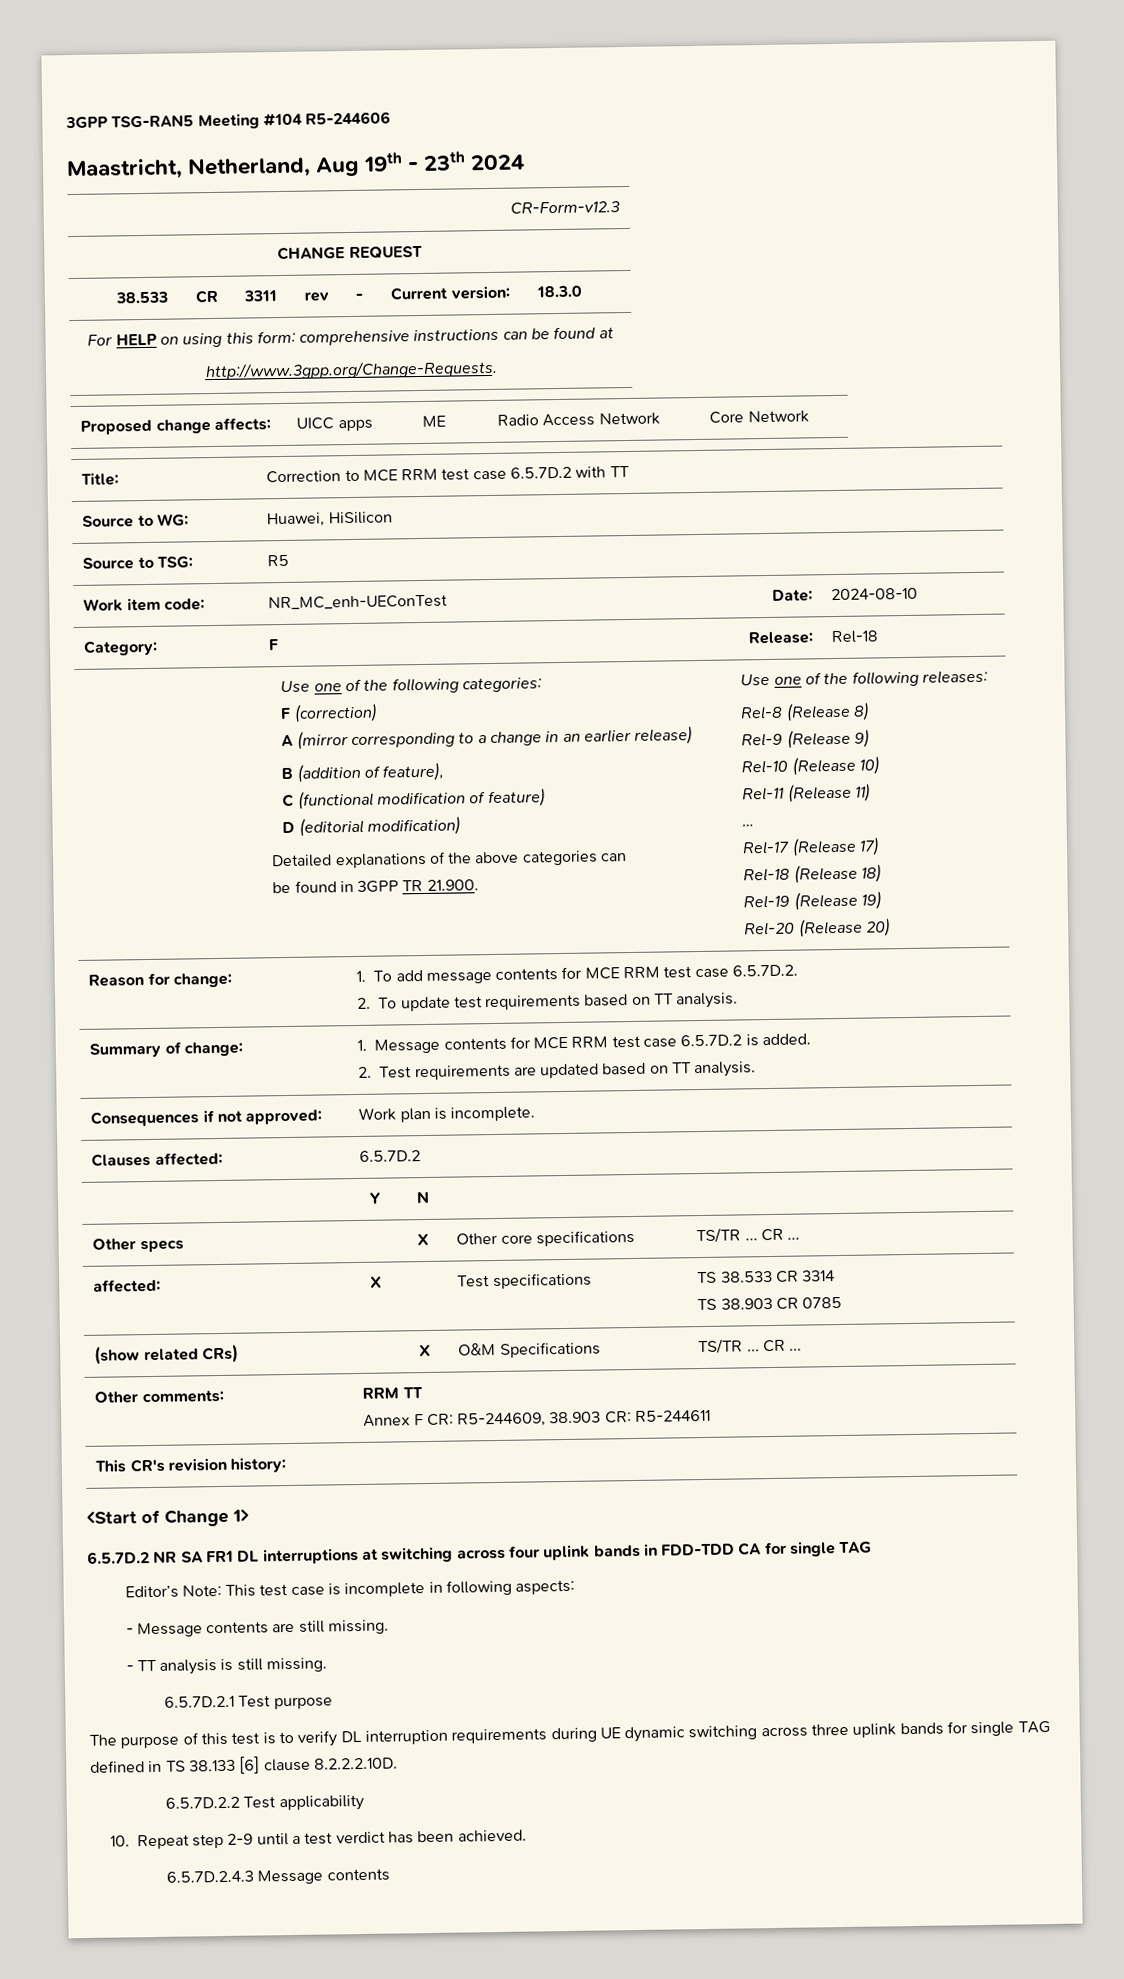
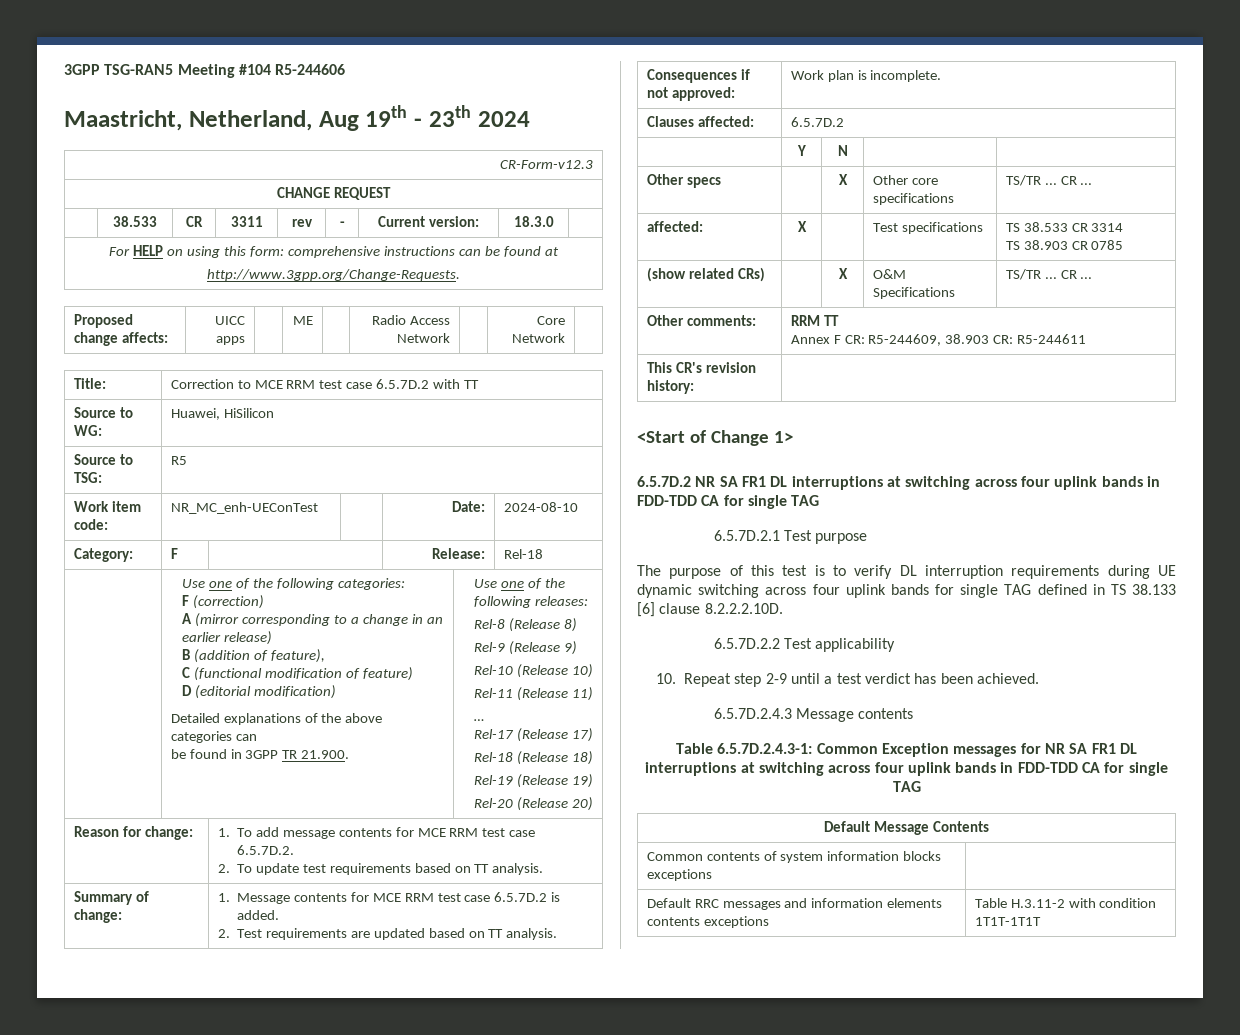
[124,1579,576,1599] [125,1619,390,1638] [125,1657,328,1675] // Editor’s Note: This test case is incomplete in following aspects: // - Message contents are still missing. // - TT analysis is still missing. -> (820, 500) none
[811,1723,850,1736] three -> [812,584,840,595] four
(390, 1875) none -> [676,743,1137,757] [645,762,1168,776] [892,781,921,792] [824,821,989,835] [646,851,942,863] [646,869,712,881] [646,898,943,910] [646,916,769,928] [974,898,1157,908] [974,917,1041,926] // Table 6.5.7D.2.4.3-1: Common Exception messages for NR SA FR1 DL interruptions at switching across four uplink bands in FDD-TDD CA for single TAG // Default Message Contents // Common contents of system information blocks exceptions | // Default RRC messages and information elements contents exceptions | Table H.3.11-2 with condition 1T1T-1T1T

